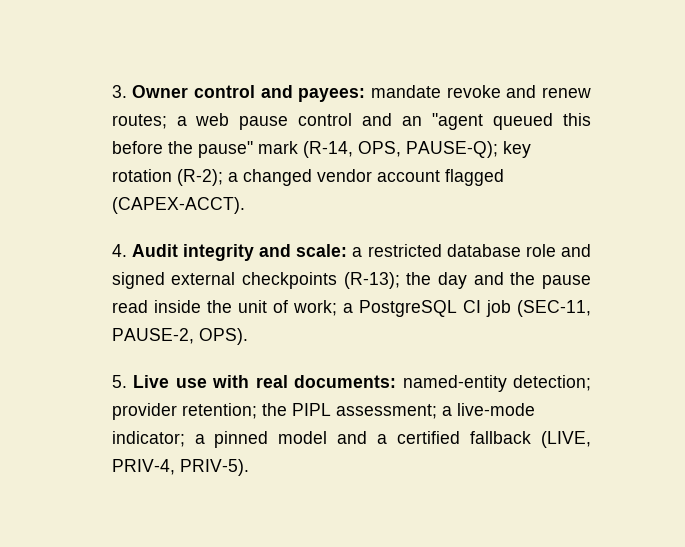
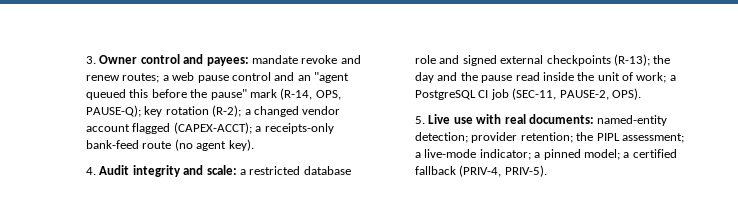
[111,197,245,214] (CAPEX-ACCT). -> [173,122,334,134] [86,139,254,151] (CAPEX-ACCT); a receipts-only bank-feed route (no agent key).
[278,431,368,444] model and -> [583,149,620,160] model;
[541,431,591,448] [111,459,175,475] (LIVE, PRIV-4, -> [459,165,502,177] (PRIV-4,

